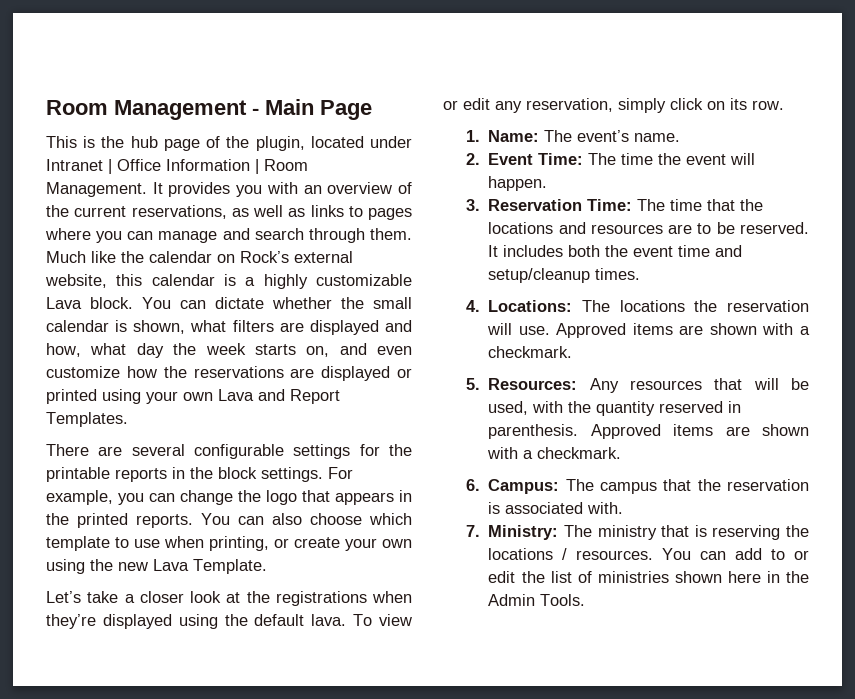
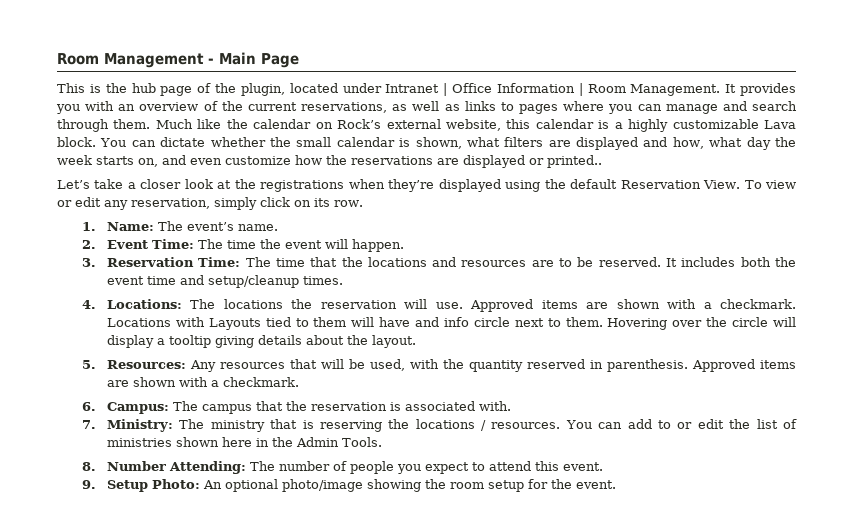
[46,389,340,404] [46,412,128,427] [46,444,412,459] [46,467,353,482] [46,490,412,505] [46,513,412,528] [46,536,412,551] [46,559,267,574] printed using your own Lava and Report Templates. // There are several configurable settings for the printable reports in the block settings. For example, you can change the logo that appears in the printed reports. You can also choose which template to use when printing, or create your own using the new Lava Template. -> [547,155,602,168] printed..
[311,614,347,626] lava. -> [620,180,741,189] Reservation View.
(573, 352) none -> [106,317,797,330] [106,335,416,348] Locations with Layouts tied to them will have and info circle next to them. Hovering over the circle will display a tooltip giving details about the layout.
(586, 600) none -> [81,461,603,474] [81,479,616,492] // 8. Number Attending: The number of people you expect to attend this event. // 9. Setup Photo: An optional photo/image showing the room setup for the event.

